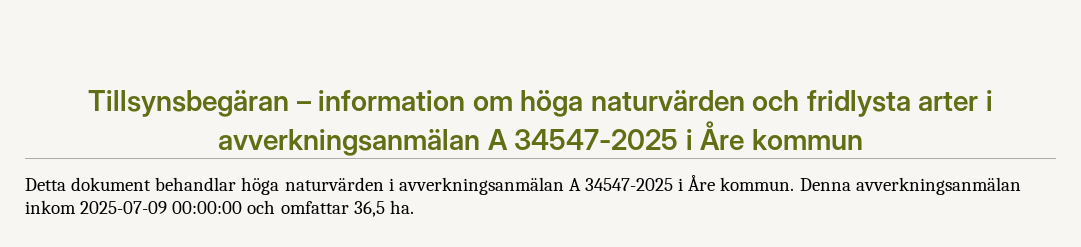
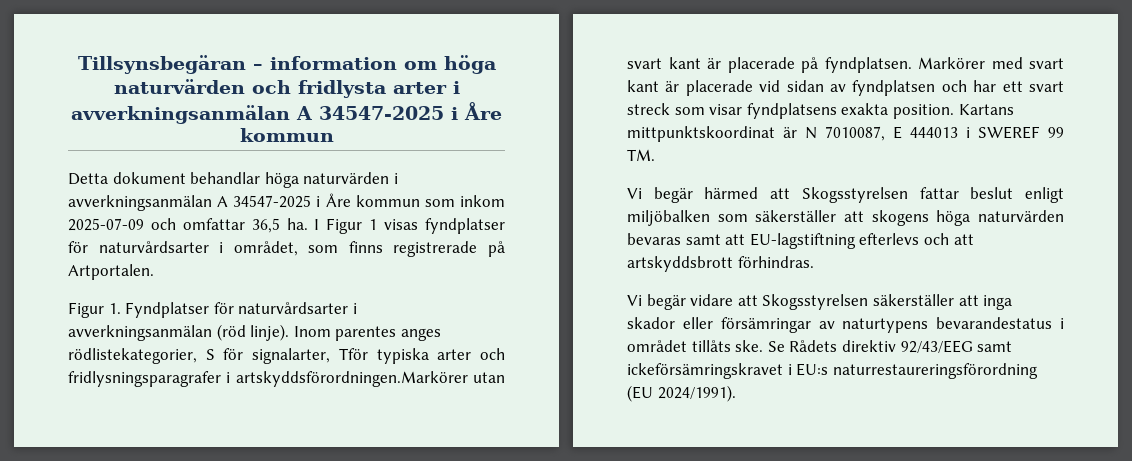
[720,177,1021,195] kommun. Denna avverkningsanmälan -> [355,195,455,207] kommun som
[172,201,243,214] 00:00:00 -> (144, 224) none
(414, 207) none -> [314,218,506,234] [68,241,505,257] [68,264,154,280] [68,302,357,318] [68,324,441,341] [68,348,506,364] [68,371,505,387] [627,57,1064,73] [627,80,1064,96] [627,103,1014,119] [627,126,1064,142] [627,149,655,161] [627,187,1064,203] [627,210,1064,226] [627,233,974,249] [627,256,814,272] [627,294,1013,310] [627,317,1064,333] [627,340,1013,353] [627,363,1038,379] [627,385,736,402] I Figur 1 visas fyndplatser för naturvårdsarter i området, som finns registrerade på Artportalen. // Figur 1. Fyndplatser för naturvårdsarter i avverkningsanmälan (röd linje). Inom parentes anges rödlistekategorier, S för signalarter, Tför typiska arter och fridlysningsparagrafer i artskyddsförordningen.Markörer utan svart kant är placerade på fyndplatsen. Markörer med svart kant är placerade vid sidan av fyndplatsen och har ett svart streck som visar fyndplatsens exakta position. Kartans mittpunktskoordinat är N 7010087, E 444013 i SWEREF 99 TM. // Vi begär härmed att Skogsstyrelsen fattar beslut enligt miljöbalken som säkerställer att skogens höga naturvärden bevaras samt att EU-lagstiftning efterlevs och att artskyddsbrott förhindras. // Vi begär vidare att Skogsstyrelsen säkerställer att inga skador eller försämringar av naturtypens bevarandestatus i området tillåts ske. Se Rådets direktiv 92/43/EEG samt ickeförsämringskravet i EU:s naturrestaureringsförordning (EU 2024/1991).

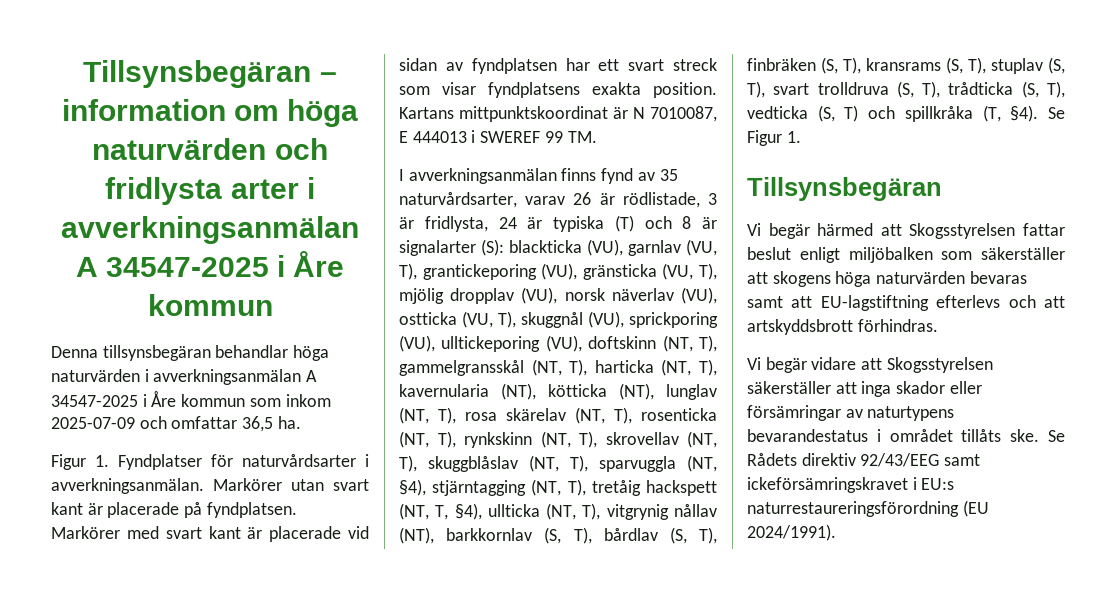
[68,172,186,185] Detta dokument -> [51,345,211,361] Denna tillsynsbegäran
[314,218,506,234] [68,241,505,257] [68,264,154,280] I Figur 1 visas fyndplatser för naturvårdsarter i området, som finns registrerade på Artportalen. -> (301, 422) none
[68,324,441,341] [68,348,506,364] [68,371,468,387] avverkningsanmälan (röd linje). Inom parentes anges rödlistekategorier, S för signalarter, Tför typiska arter och fridlysningsparagrafer i artskyddsförordningen.Markörer -> [51,478,282,494] avverkningsanmälan. Markörer
[941,80,967,92] och -> (557, 66) none
(655, 155) none -> [399,168,678,184] [399,192,717,208] [399,215,717,232] [399,239,717,256] [399,263,717,280] [399,287,717,304] [399,311,718,328] [399,335,717,352] [399,359,717,376] [399,383,717,400] [399,407,717,424] [399,431,717,448] [399,455,717,472] [399,479,717,496] [399,503,717,520] [399,527,717,544] [747,57,1065,74] [747,81,1065,98] [747,105,1065,122] [747,130,801,146] [747,177,942,201] // I avverkningsanmälan finns fynd av 35 naturvårdsarter, varav 26 är rödlistade, 3 är fridlysta, 24 är typiska (T) och 8 är signalarter (S): blackticka (VU), garnlav (VU, T), grantickeporing (VU), gränsticka (VU, T), mjölig dropplav (VU), norsk näverlav (VU), ostticka (VU, T), skuggnål (VU), sprickporing (VU), ulltickeporing (VU), doftskinn (NT, T), gammelgransskål (NT, T), harticka (NT, T), kavernularia (NT), kötticka (NT), lunglav (NT, T), rosa skärelav (NT, T), rosenticka (NT, T), rynkskinn (NT, T), skrovellav (NT, T), skuggblåslav (NT, T), sparvuggla (NT, §4), stjärntagging (NT, T), tretåig hackspett (NT, T, §4), ullticka (NT, T), vitgrynig nållav (NT), barkkornlav (S, T), bårdlav (S, T), finbräken (S, T), kransrams (S, T), stuplav (S, T), svart trolldruva (S, T), trådticka (S, T), vedticka (S, T) och spillkråka (T, §4). Se Figur 1. // Tillsynsbegäran

